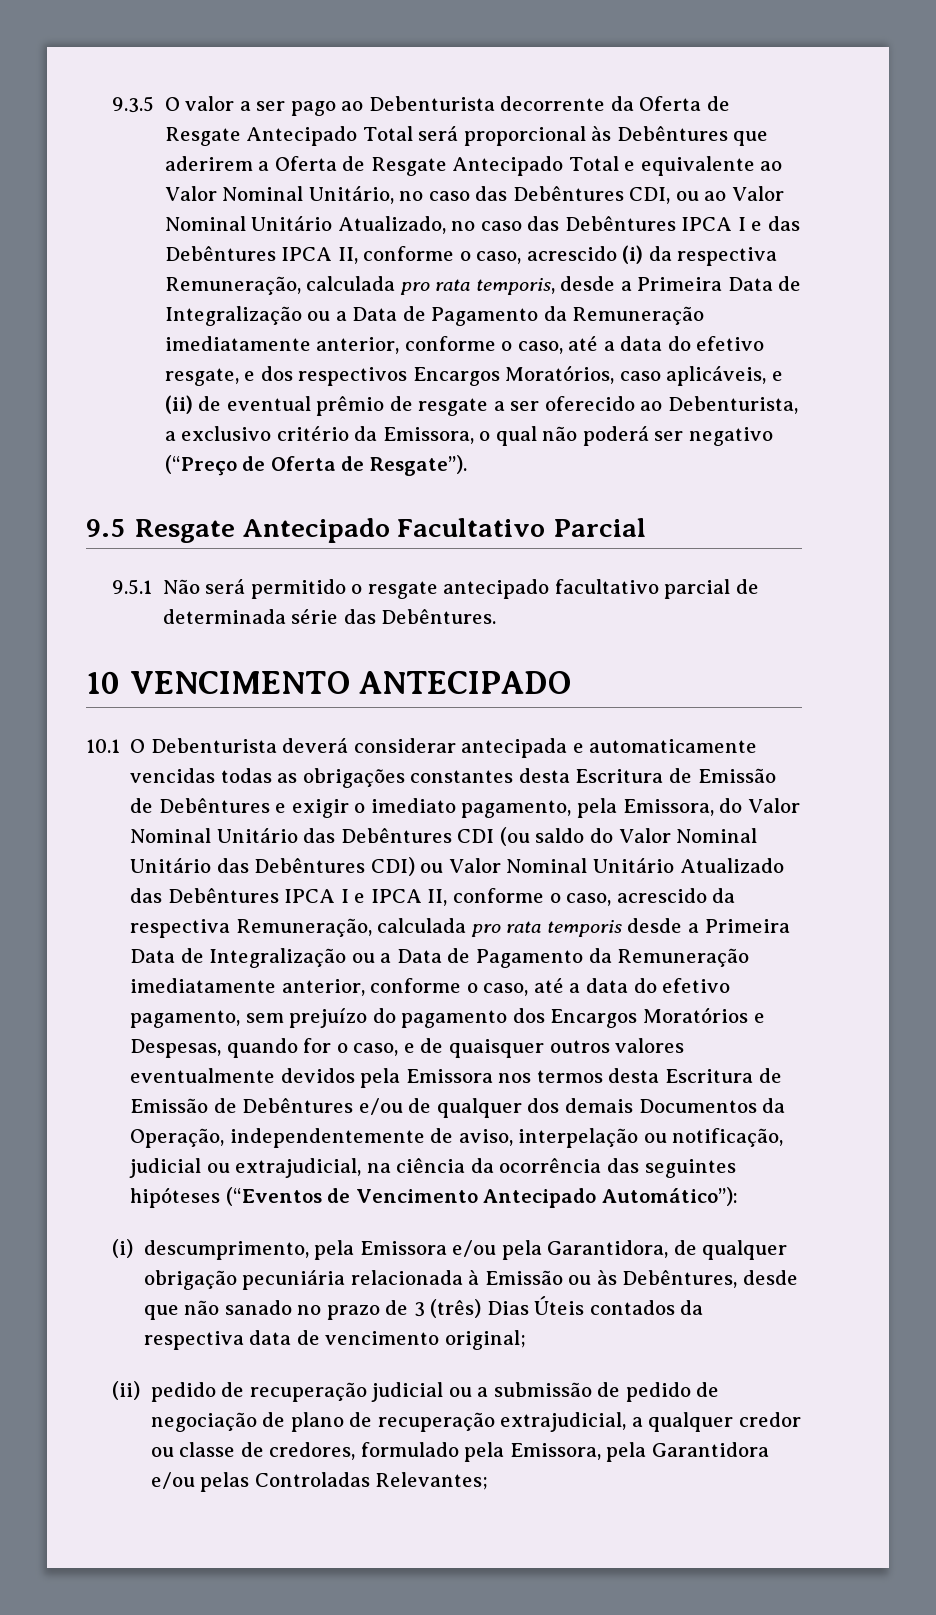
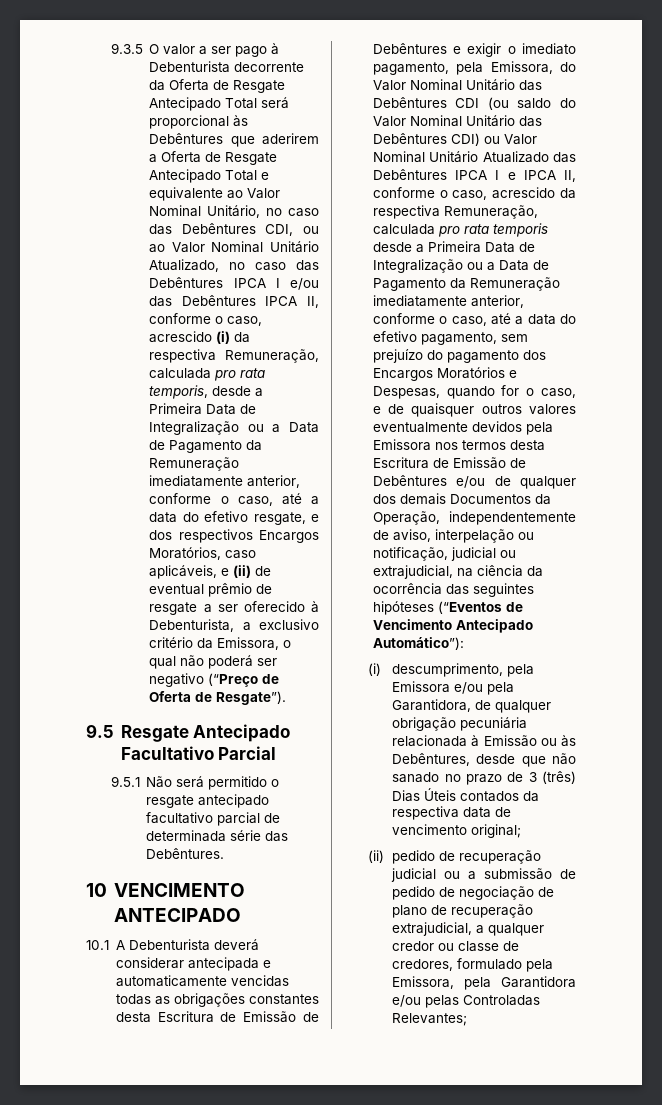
[341,101,364,111] ao -> [271,43,280,55] à
[751,221,763,231] e -> [290,278,319,290] e/ou
[640,401,663,411] ao -> [311,601,319,613] à
[130,739,146,753] O -> [115,940,125,950] A

